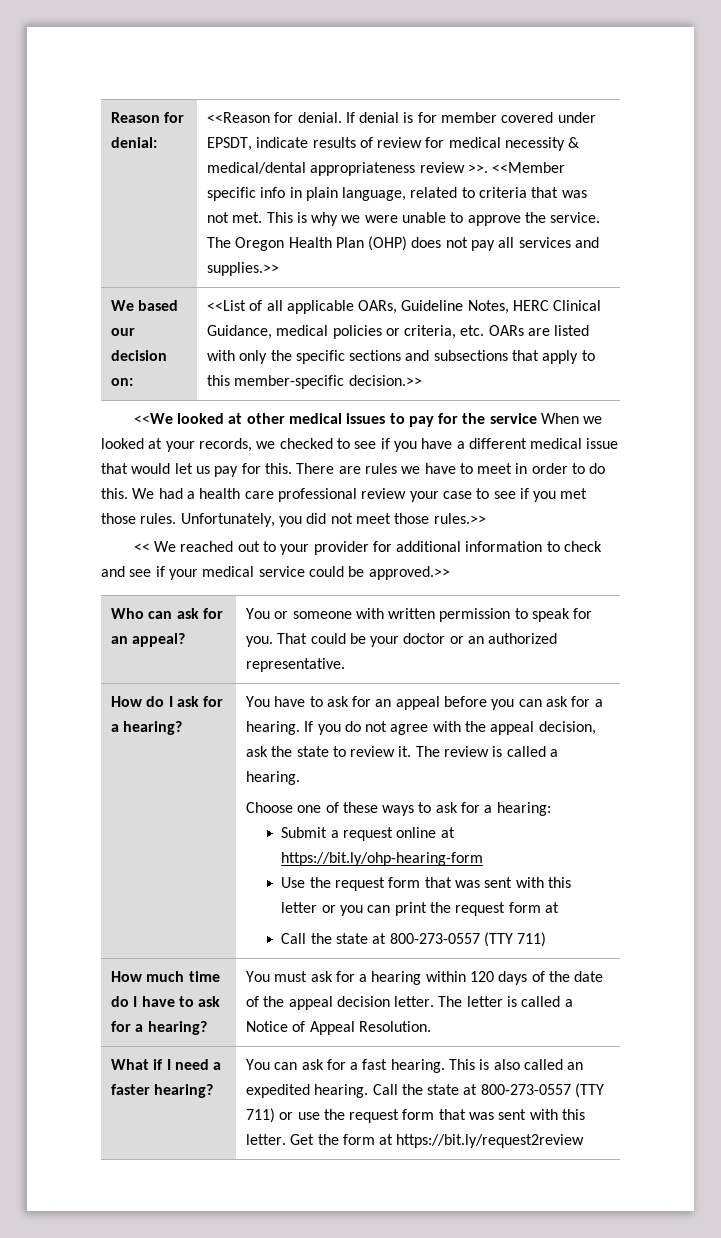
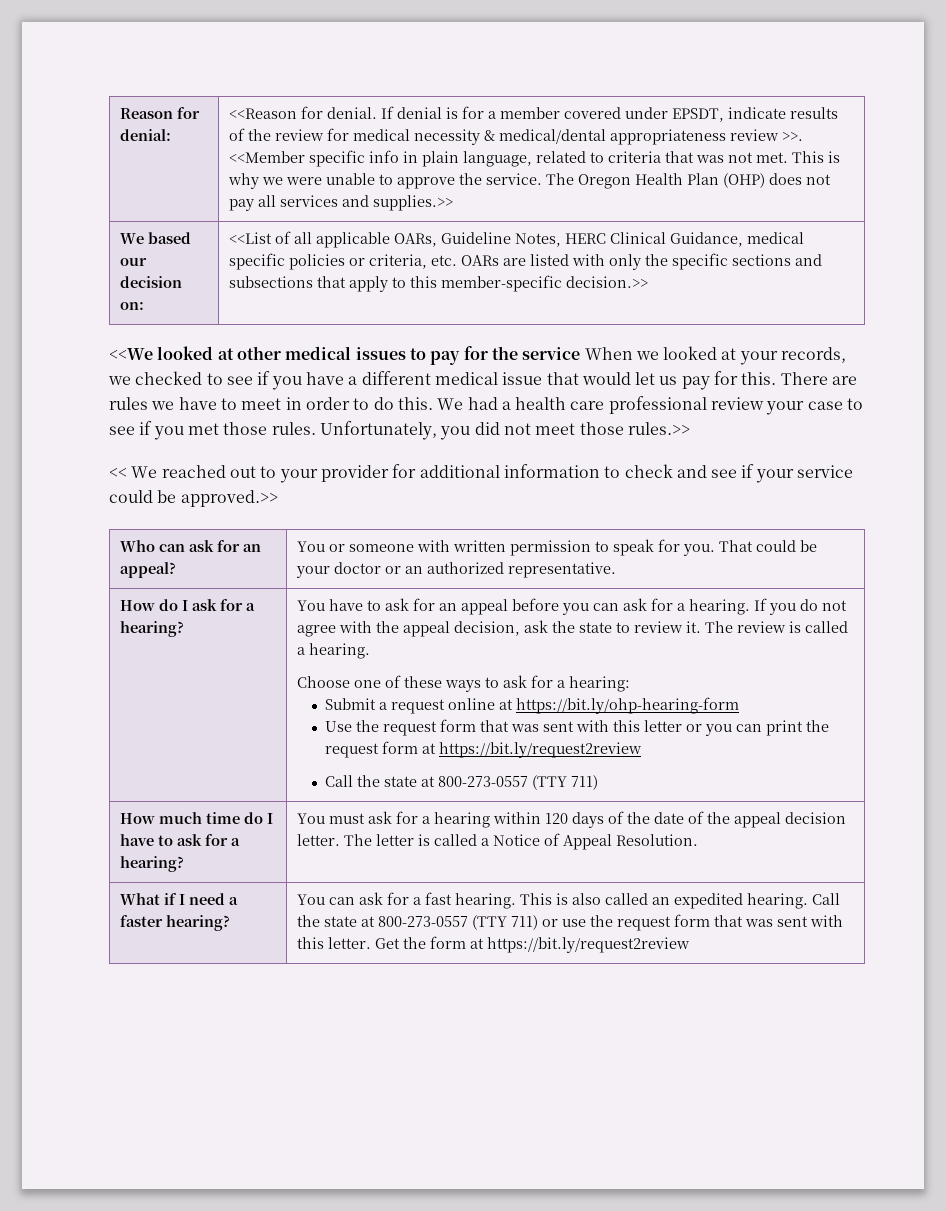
(437, 117) none -> [488,111,497,119] a
(373, 142) none -> [248,129,272,141] the
(329, 330) none -> [229,253,286,270] specific
[202,566,255,577] medical -> (794, 476) none
(559, 907) none -> [439,742,643,758] https://bit.ly/request2review

